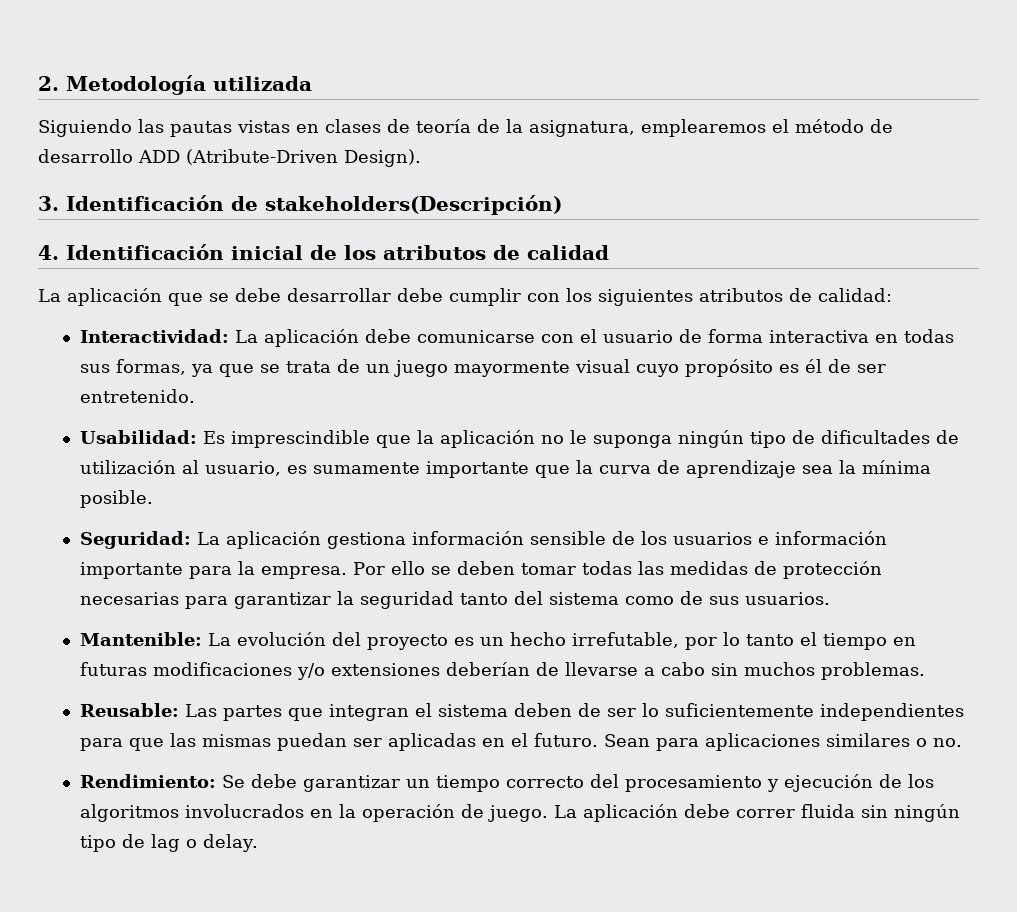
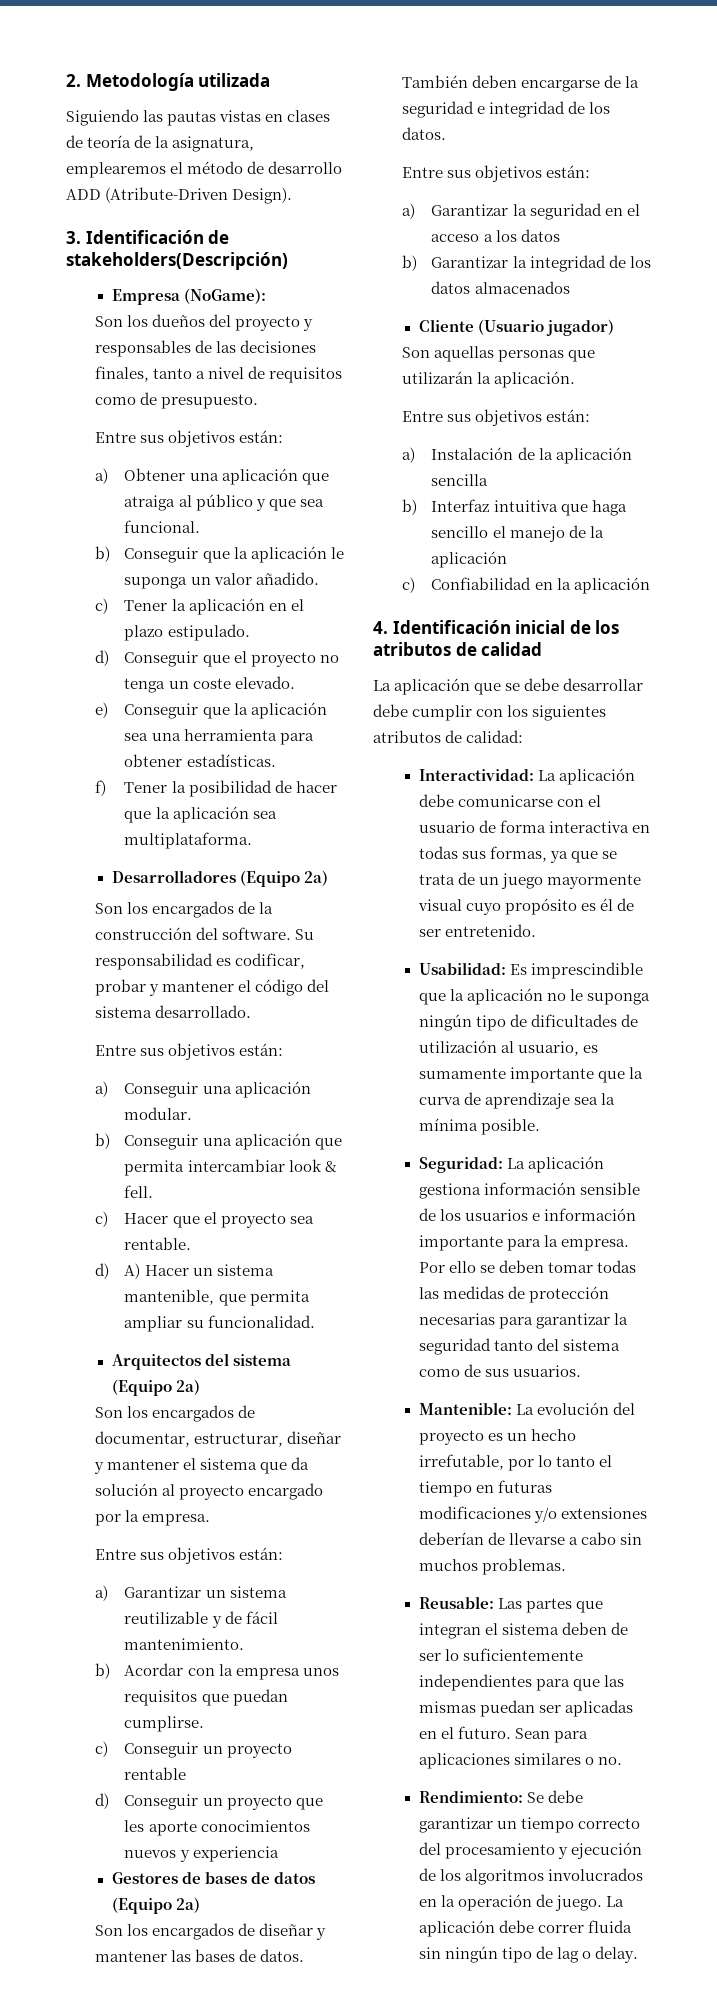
(562, 205) none -> [111,288,266,305] [95,314,314,331] [95,340,317,357] [95,366,343,383] [95,392,259,409] [95,430,284,447] [95,468,329,485] [124,494,324,511] [124,520,201,533] [95,546,344,563] [124,572,319,589] [95,598,304,615] [124,624,250,641] [95,650,339,667] [124,676,295,693] [95,702,327,719] [124,729,314,745] [124,754,276,767] [95,780,337,797] [124,806,277,823] [124,832,253,849] [111,870,328,887] [95,901,274,918] [95,927,315,940] [95,953,306,970] [95,979,330,996] [95,1005,252,1018] [95,1043,284,1060] [95,1081,311,1098] [124,1107,193,1120] [95,1133,342,1150] [124,1159,337,1176] [124,1185,154,1198] [95,1211,314,1228] [124,1237,192,1250] [95,1263,274,1279] [124,1289,310,1306] [124,1315,315,1332] [111,1353,291,1370] [111,1379,200,1396] [95,1405,256,1422] [95,1431,342,1447] [94,1457,310,1474] [95,1483,324,1500] [95,1510,211,1526] [95,1547,284,1564] [95,1585,287,1601] [124,1611,278,1628] [124,1638,245,1650] [95,1663,339,1680] [124,1689,288,1706] [124,1716,205,1732] [95,1741,292,1758] [124,1767,187,1780] [95,1793,323,1810] [124,1820,310,1836] [124,1846,279,1862] [111,1872,315,1884] [111,1897,200,1914] [95,1923,327,1940] [95,1949,305,1962] [402,75,640,92] [402,101,611,118] [402,127,447,140] [402,165,591,182] [402,203,640,220] [431,229,560,242] [402,255,651,272] [431,281,570,294] [418,319,614,336] [402,346,596,362] [402,371,576,388] [402,409,591,426] [402,447,632,464] [431,474,489,486] [402,499,627,516] [431,525,604,542] [431,551,508,568] [402,577,650,594] // Empresa (NoGame): // Son los dueños del proyecto y responsables de las decisiones finales, tanto a nivel de requisitos como de presupuesto. // Entre sus objetivos están: // a) Obtener una aplicación que atraiga al público y que sea funcional. // b) Conseguir que la aplicación le suponga un valor añadido. // c) Tener la aplicación en el plazo estipulado. // d) Conseguir que el proyecto no tenga un coste elevado. // e) Conseguir que la aplicación sea una herramienta para obtener estadísticas. // f) Tener la posibilidad de hacer que la aplicación sea multiplataforma. // Desarrolladores (Equipo 2a) // Son los encargados de la construcción del software. Su responsabilidad es codificar, probar y mantener el código del sistema desarrollado. // Entre sus objetivos están: // a) Conseguir una aplicación modular. // b) Conseguir una aplicación que permita intercambiar look & fell. // c) Hacer que el proyecto sea rentable. // d) A) Hacer un sistema mantenible, que permita ampliar su funcionalidad. // Arquitectos del sistema (Equipo 2a) // Son los encargados de documentar, estructurar, diseñar y mantener el sistema que da solución al proyecto encargado por la empresa. // Entre sus objetivos están: // a) Garantizar un sistema reutilizable y de fácil mantenimiento. // b) Acordar con la empresa unos requisitos que puedan cumplirse. // c) Conseguir un proyecto rentable // d) Conseguir un proyecto que les aporte conocimientos nuevos y experiencia // Gestores de bases de datos (Equipo 2a) // Son los encargados de diseñar y mantener las bases de datos. También deben encargarse de la seguridad e integridad de los datos. // Entre sus objetivos están: // a) Garantizar la seguridad en el acceso a los datos // b) Garantizar la integridad de los datos almacenados // Cliente (Usuario jugador) // Son aquellas personas que utilizarán la aplicación. // Entre sus objetivos están: // a) Instalación de la aplicación sencilla // b) Interfaz intuitiva que haga sencillo el manejo de la aplicación // c) Confiabilidad en la aplicación

